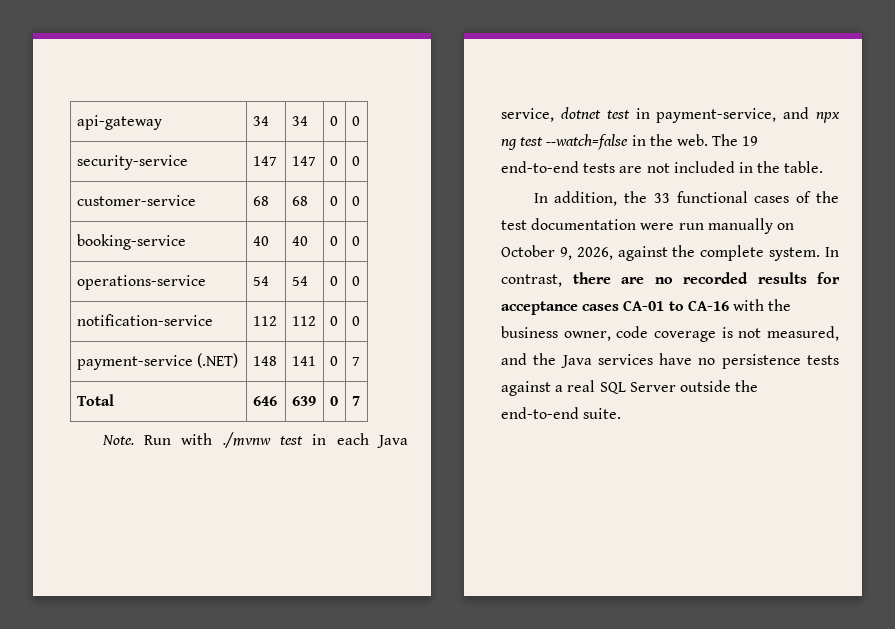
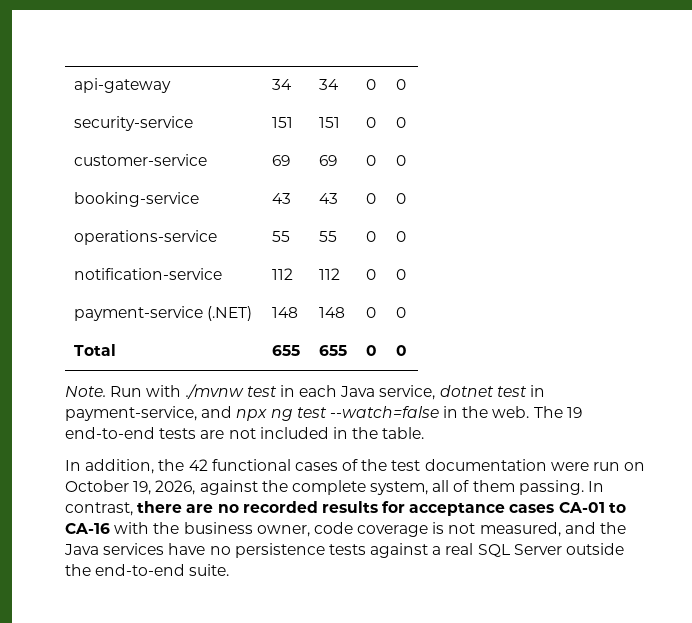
[252,156,277,166] [291,156,316,166] 147 | 147 -> [271,117,293,128] [318,117,340,128] 151 | 151
[252,196,269,206] [291,196,308,206] 68 | 68 -> [271,155,290,166] [318,155,337,166] 69 | 69
[252,236,269,246] [291,236,308,246] 40 | 40 -> [271,193,291,204] [318,193,338,204] 43 | 43
[252,276,269,286] [291,276,308,286] 54 | 54 -> [271,231,290,242] [318,231,337,242] 55 | 55
[291,356,316,366] [329,356,338,366] [351,357,360,366] 141 | 0 | 7 -> [318,307,345,318] [365,307,376,318] [395,307,406,318] 148 | 0 | 0
[252,396,277,406] [291,396,316,406] [329,396,338,406] [351,396,360,406] 646 | 639 | 0 | 7 -> [271,345,300,356] [318,345,347,356] [365,345,377,356] [395,345,407,356] 655 | 655 | 0 | 0
[653,193,670,203] 33 -> [188,459,208,471] 42
[707,218,773,234] manually -> (621, 466) none
[559,247,572,260] 9, -> [133,481,152,495] 19,
[769,247,821,261] system. -> [370,480,584,495] system, all of them passing.

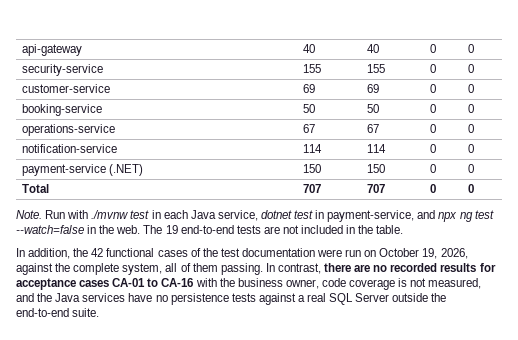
[271,79,292,90] [318,79,339,90] 34 | 34 -> [302,44,315,53] [366,44,379,53] 40 | 40
[271,117,293,128] [318,117,340,128] 151 | 151 -> [302,64,321,73] [366,64,385,73] 155 | 155
[271,193,291,204] [318,193,338,204] 43 | 43 -> [302,104,315,113] [366,104,379,113] 50 | 50
[271,231,290,242] [318,231,337,242] 55 | 55 -> [302,124,315,133] [366,124,379,133] 67 | 67
[271,268,293,280] [318,268,340,280] 112 | 112 -> [302,144,322,153] [366,144,386,153] 114 | 114
[271,307,298,318] [318,307,345,318] 148 | 148 -> [302,164,321,173] [366,164,385,173] 150 | 150
[271,345,300,356] [318,345,347,356] 655 | 655 -> [302,184,321,193] [366,184,385,193] 707 | 707

